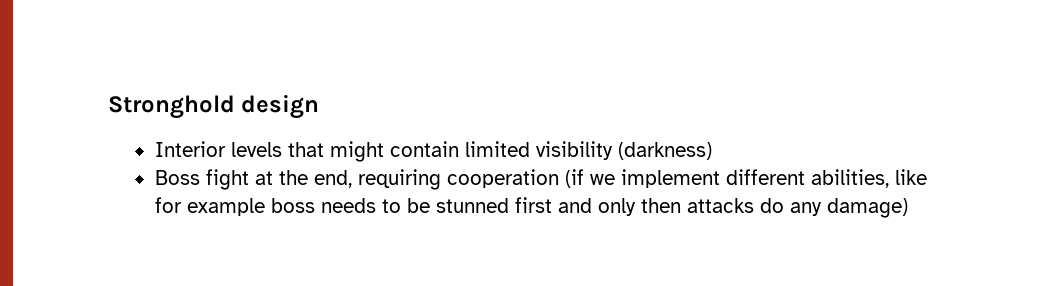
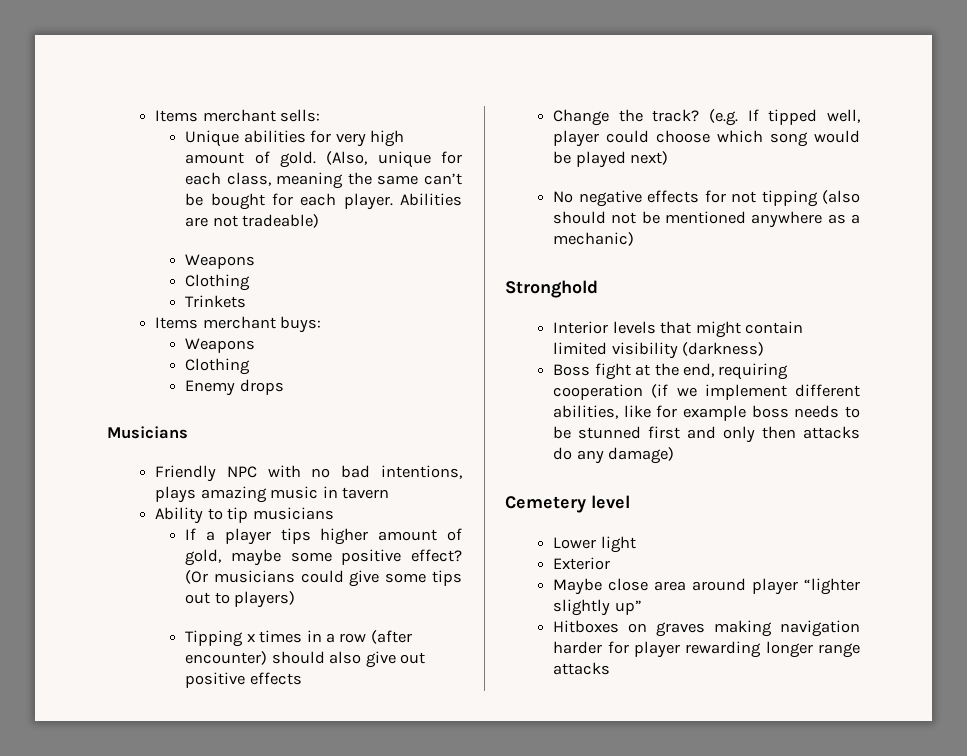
(108, 107) none -> [155,109,321,122] [185,130,405,147] [185,151,462,168] [185,172,462,189] [185,193,462,210] [185,214,320,228] [185,254,256,269] [185,274,251,291] [185,295,247,308] [155,316,322,333] [185,338,256,353] [185,358,251,375] [185,379,284,396] [107,426,188,439] [155,465,462,482] [155,486,389,503] [155,507,334,524] [185,528,462,545] [185,549,462,566] [185,570,462,587] [185,591,296,608] [185,630,412,647] [185,651,426,668] [185,672,302,688] [553,109,860,126] [553,130,860,147] [553,151,669,168] [553,190,860,207] [553,211,860,228] [553,232,635,246] Items merchant sells: // Unique abilities for very high amount of gold. (Also, unique for each class, meaning the same can’t be bought for each player. Abilities are not tradeable) // Weapons // Clothing // Trinkets // Items merchant buys: // Weapons // Clothing // Enemy drops // Musicians // Friendly NPC with no bad intentions, plays amazing music in tavern // Ability to tip musicians // If a player tips higher amount of gold, maybe some positive effect? (Or musicians could give some tips out to players) // Tipping x times in a row (after encounter) should also give out positive effects // Change the track? (e.g. If tipped well, player could choose which song would be played next) // No negative effects for not tipping (also should not be mentioned anywhere as a mechanic) //
[241,94,320,119] design -> (598, 289) none
(908, 208) none -> [505,495,630,513] [553,536,636,553] [553,557,611,570] [553,578,860,595] [553,599,642,616] [553,620,860,637] [553,641,860,658] [553,662,611,675] // Cemetery level // Lower light // Exterior // Maybe close area around player “lighter slightly up” // Hitboxes on graves making navigation harder for player rewarding longer range attacks

